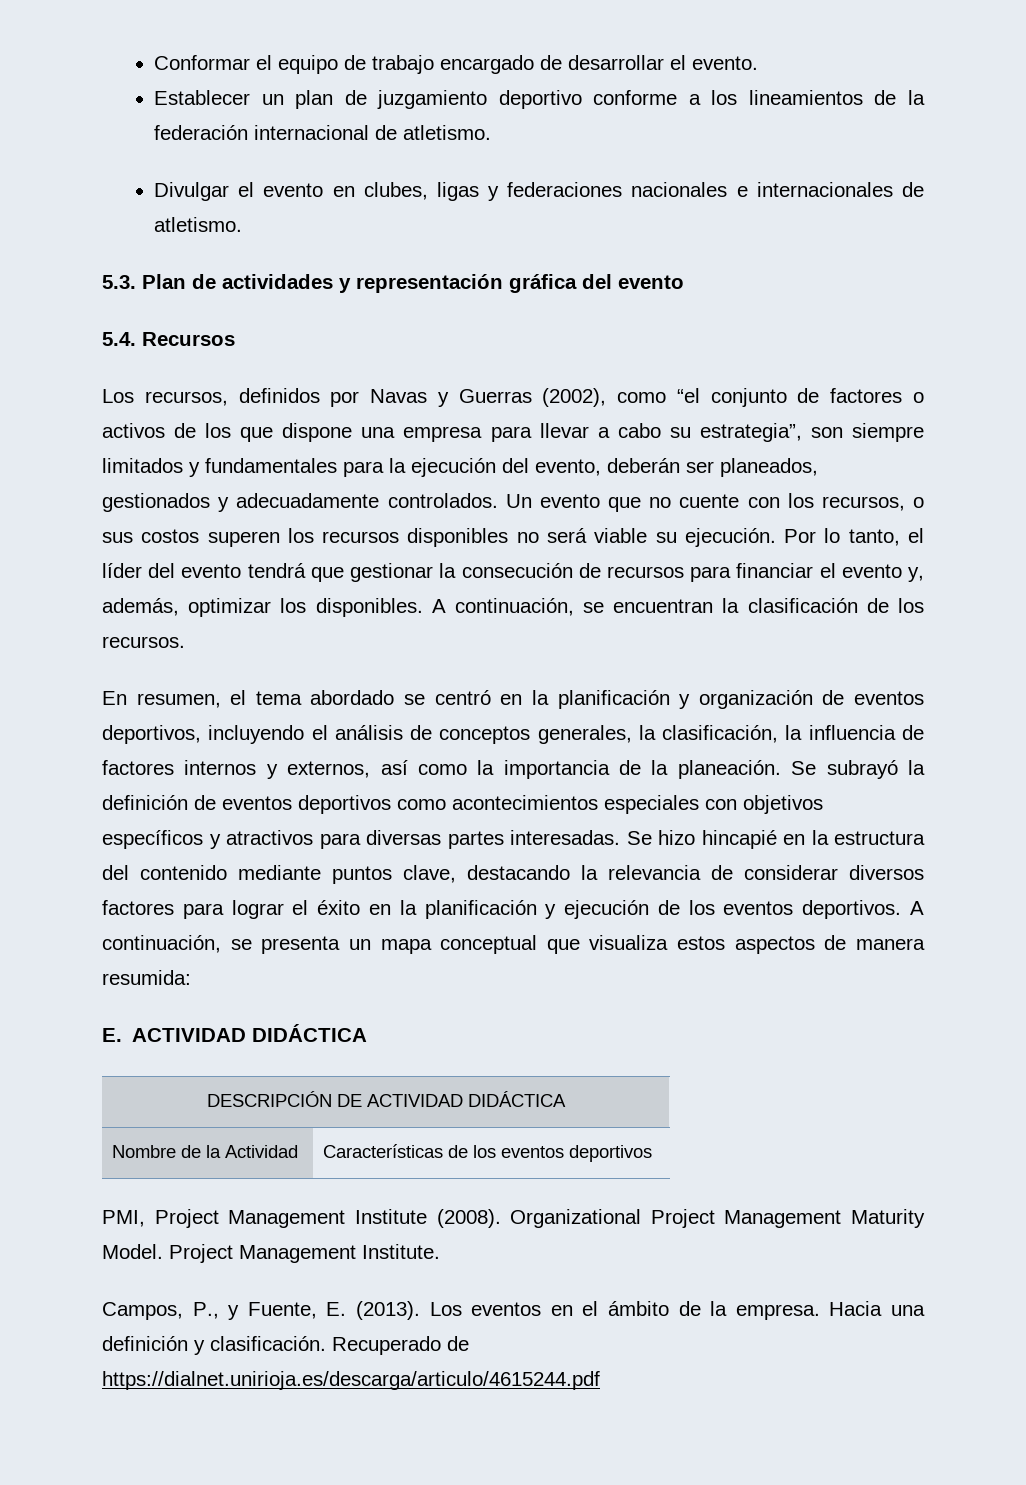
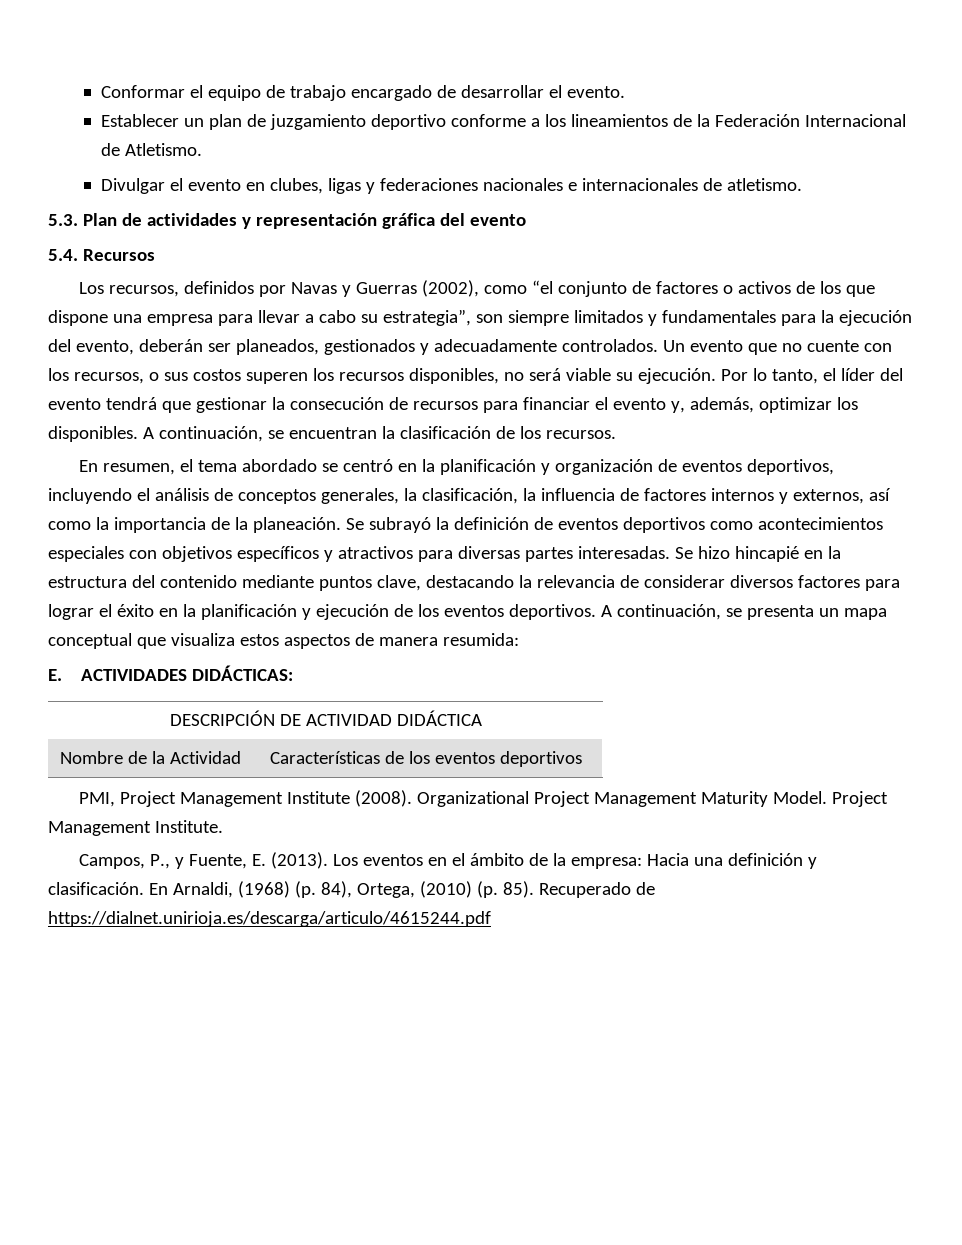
[154,125,492,140] federación internacional de atletismo. -> [714,114,906,127] [101,143,203,156] Federación Internacional de Atletismo.
[407,528,509,547] disponibles -> [408,368,499,384] disponibles,
[132,1024,368,1042] ACTIVIDAD DIDÁCTICA -> [80,665,293,681] ACTIVIDADES DIDÁCTICAS:
[735,1304,820,1320] empresa. -> [570,857,642,869] empresa:
(326, 1343) none -> [148,881,534,898] En Arnaldi, (1968) (p. 84), Ortega, (2010) (p. 85).

